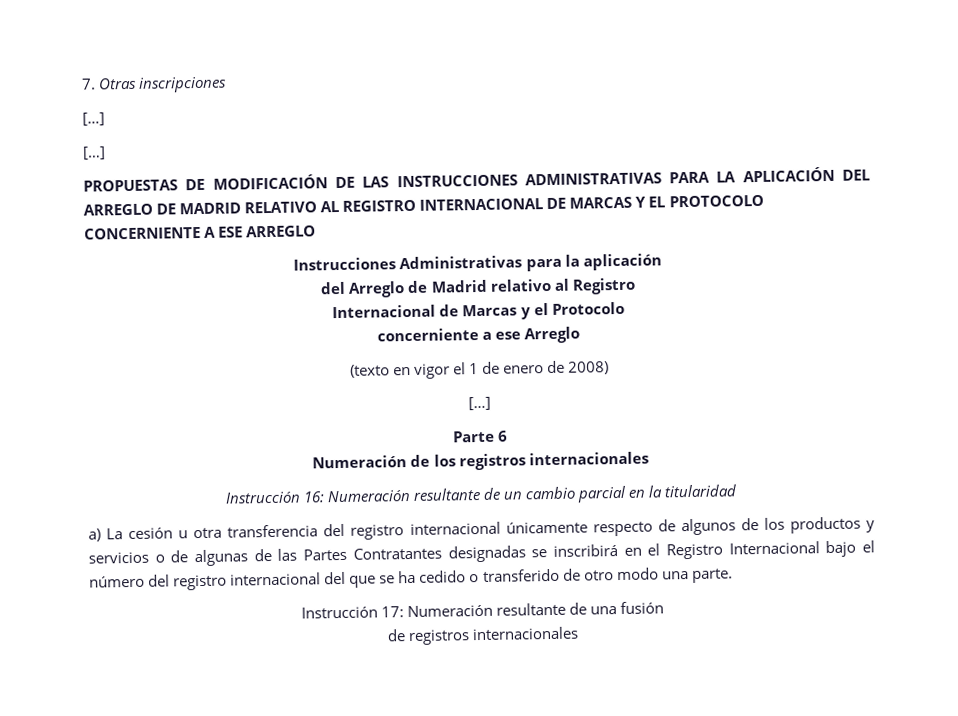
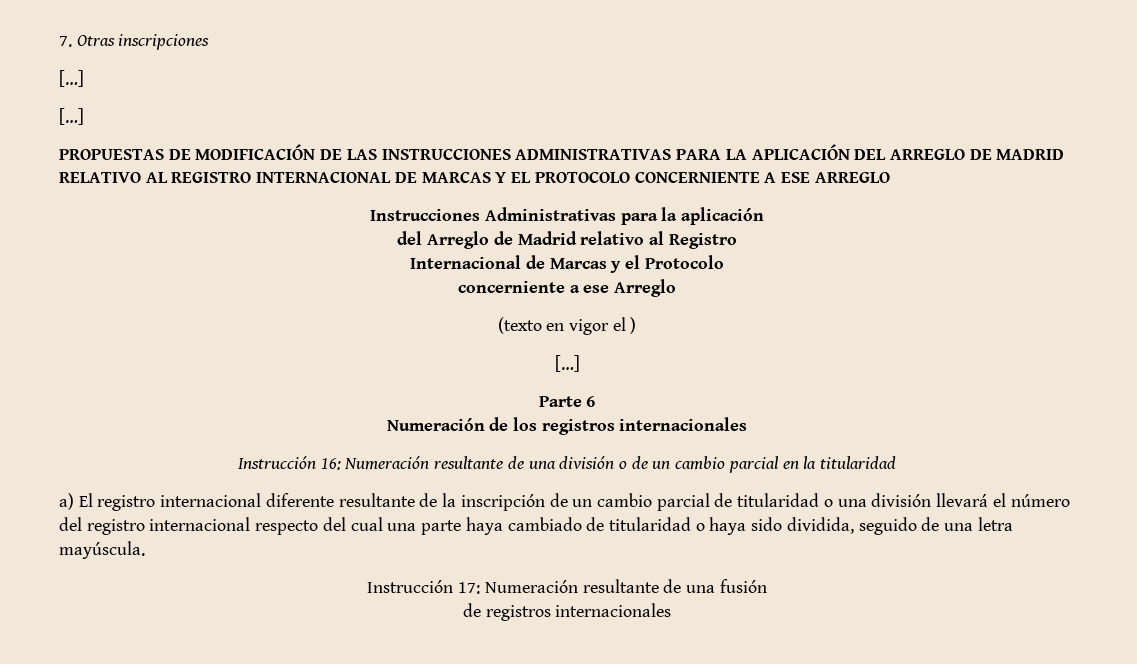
[469,360,610,375] 1 de enero de 2008) -> [630,317,637,334] )
(501, 493) none -> [528,456,648,469] una división o de
[106,516,875,540] [88,540,857,567] La cesión u otra transferencia del registro internacional únicamente respecto de algunos de los productos y servicios o de algunas de las Partes Contratantes designadas se inscribirá en el Registro Internacional bajo -> [78,493,989,511] El registro internacional diferente resultante de la inscripción de un cambio parcial de titularidad o una división llevará
[324,567,733,588] del que se ha cedido o transferido de otro modo una parte. -> [255,517,1013,535] [59,541,145,559] respecto del cual una parte haya cambiado de titularidad o haya sido dividida, seguido de una letra mayúscula.

